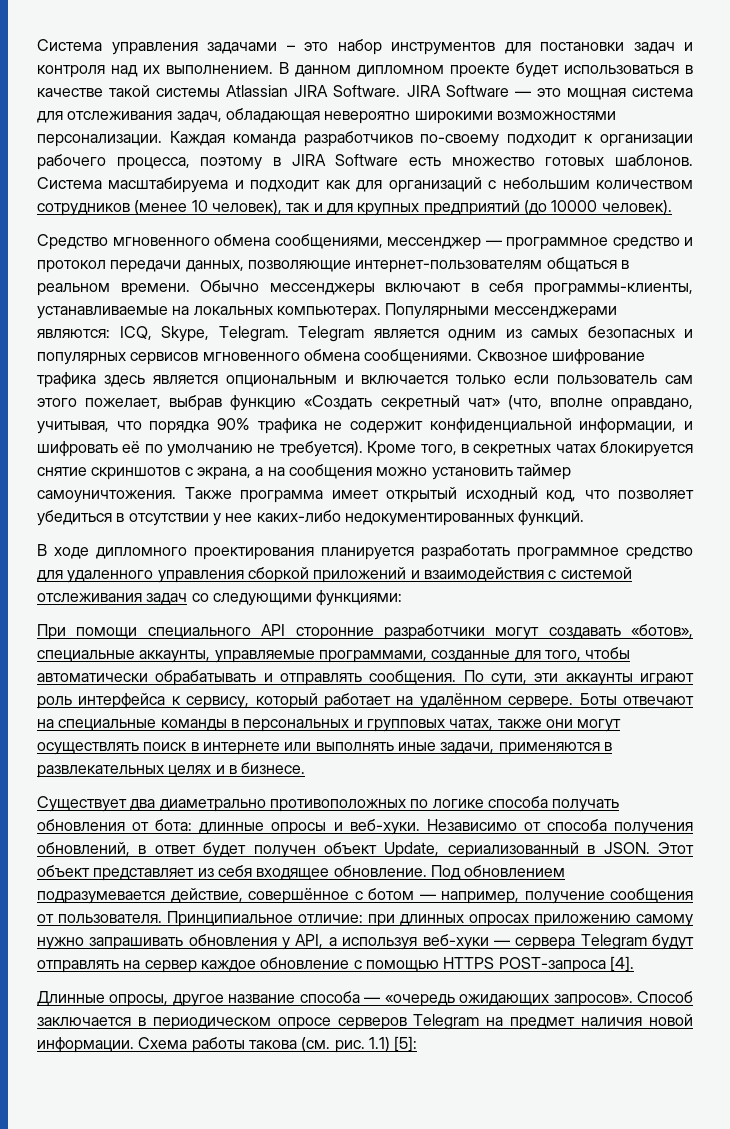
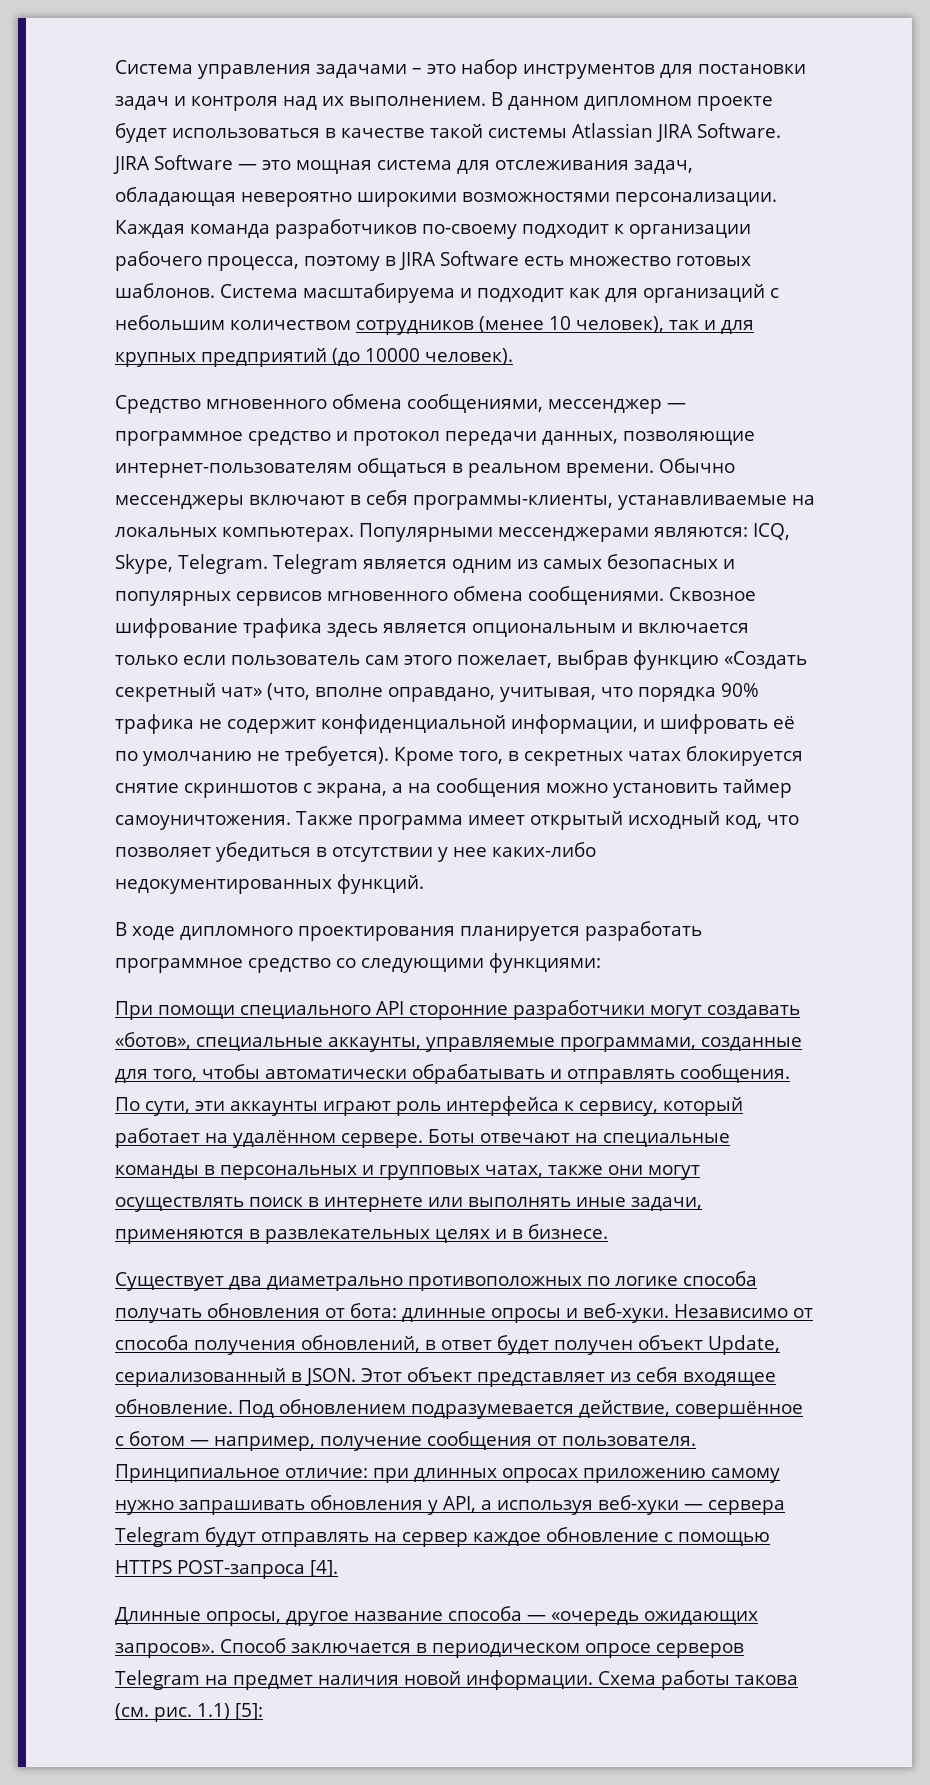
[37,567,632,583] [37,593,188,605] для удаленного управления сборкой приложений и взаимодействия с системой отслеживания задач -> (331, 965) none

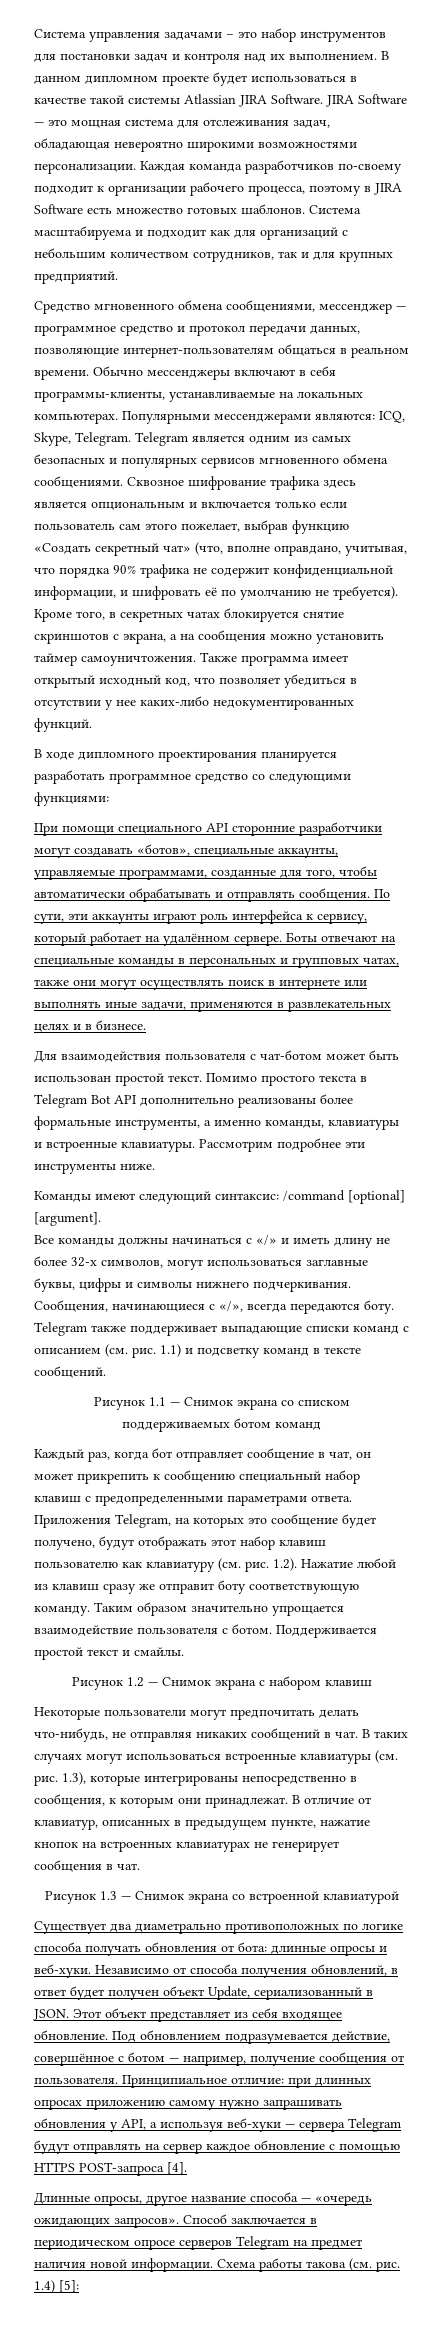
[356,316,754,335] [115,348,513,367] сотрудников (менее 10 человек), так и для крупных предприятий (до 10000 человек). -> [193,251,393,262] [34,271,118,284] сотрудников, так и для крупных предприятий.
(608, 1231) none -> [34,1050,399,1063] [34,1073,367,1086] [34,1094,353,1108] [34,1116,399,1130] [34,1138,365,1152] [34,1163,155,1174] [34,1190,405,1204] [34,1212,101,1226] [34,1235,390,1248] [34,1256,368,1270] [34,1278,351,1292] [34,1300,394,1314] [34,1322,409,1336] [34,1344,361,1358] [34,1366,106,1378] [93,1397,350,1410] [122,1418,321,1432] [34,1448,371,1462] [34,1470,360,1484] [34,1495,352,1506] [34,1514,376,1528] [34,1536,326,1550] [34,1558,396,1572] [34,1580,359,1594] [34,1602,344,1616] [34,1624,377,1638] [34,1647,184,1660] [71,1676,372,1690] [34,1707,359,1720] [34,1728,408,1742] [34,1750,398,1764] [34,1772,357,1786] [34,1794,371,1808] [34,1819,370,1830] [34,1841,339,1852] [34,1860,140,1872] [44,1891,399,1904] // Для взаимодействия пользователя с чат-ботом может быть использован простой текст. Помимо простого текста в Telegram Bot API дополнительно реализованы более формальные инструменты, а именно команды, клавиатуры и встроенные клавиатуры. Рассмотрим подробнее эти инструменты ниже. // Команды имеют следующий синтаксис: /command [optional] [argument]. // Все команды должны начинаться с «/» и иметь длину не более 32-х символов, могут использоваться заглавные буквы, цифры и символы нижнего подчеркивания. Сообщения, начинающиеся с «/», всегда передаются боту. Telegram также поддерживает выпадающие списки команд с описанием (см. рис. 1.1) и подсветку команд в тексте сообщений. // Рисунок 1.1 — Снимок экрана со списком // поддерживаемых ботом команд // Каждый раз, когда бот отправляет сообщение в чат, он может прикрепить к сообщению специальный набор клавиш с предопределенными параметрами ответа. Приложения Telegram, на которых это сообщение будет получено, будут отображать этот набор клавиш пользователю как клавиатуру (см. рис. 1.2). Нажатие любой из клавиш сразу же отправит боту соответствующую команду. Таким образом значительно упрощается взаимодействие пользователя с ботом. Поддерживается простой текст и смайлы. // Рисунок 1.2 — Снимок экрана с набором клавиш // Некоторые пользователи могут предпочитать делать что-нибудь, не отправляя никаких сообщений в чат. В таких случаях могут использоваться встроенные клавиатуры (см. рис. 1.3), которые интегрированы непосредственно в сообщения, к которым они принадлежат. В отличие от клавиатур, описанных в предыдущем пункте, нажатие кнопок на встроенных клавиатурах не генерирует сообщения в чат. // Рисунок 1.3 — Снимок экрана со встроенной клавиатурой
[197,1703,230,1720] 1.1) -> [34,2280,55,2293] 1.4)

